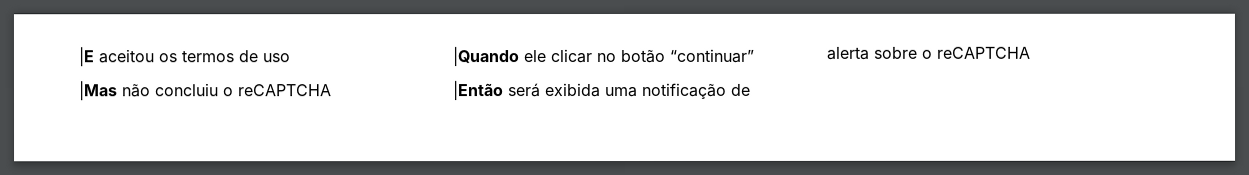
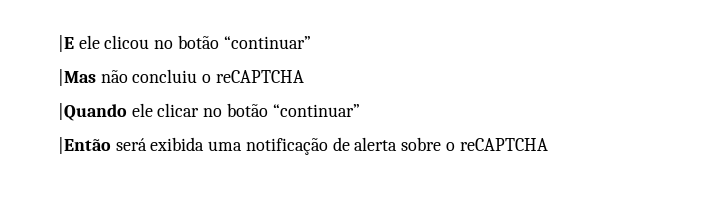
[98,49,290,64] aceitou os termos de uso -> [78,35,311,49] ele clicou no botão “continuar”

